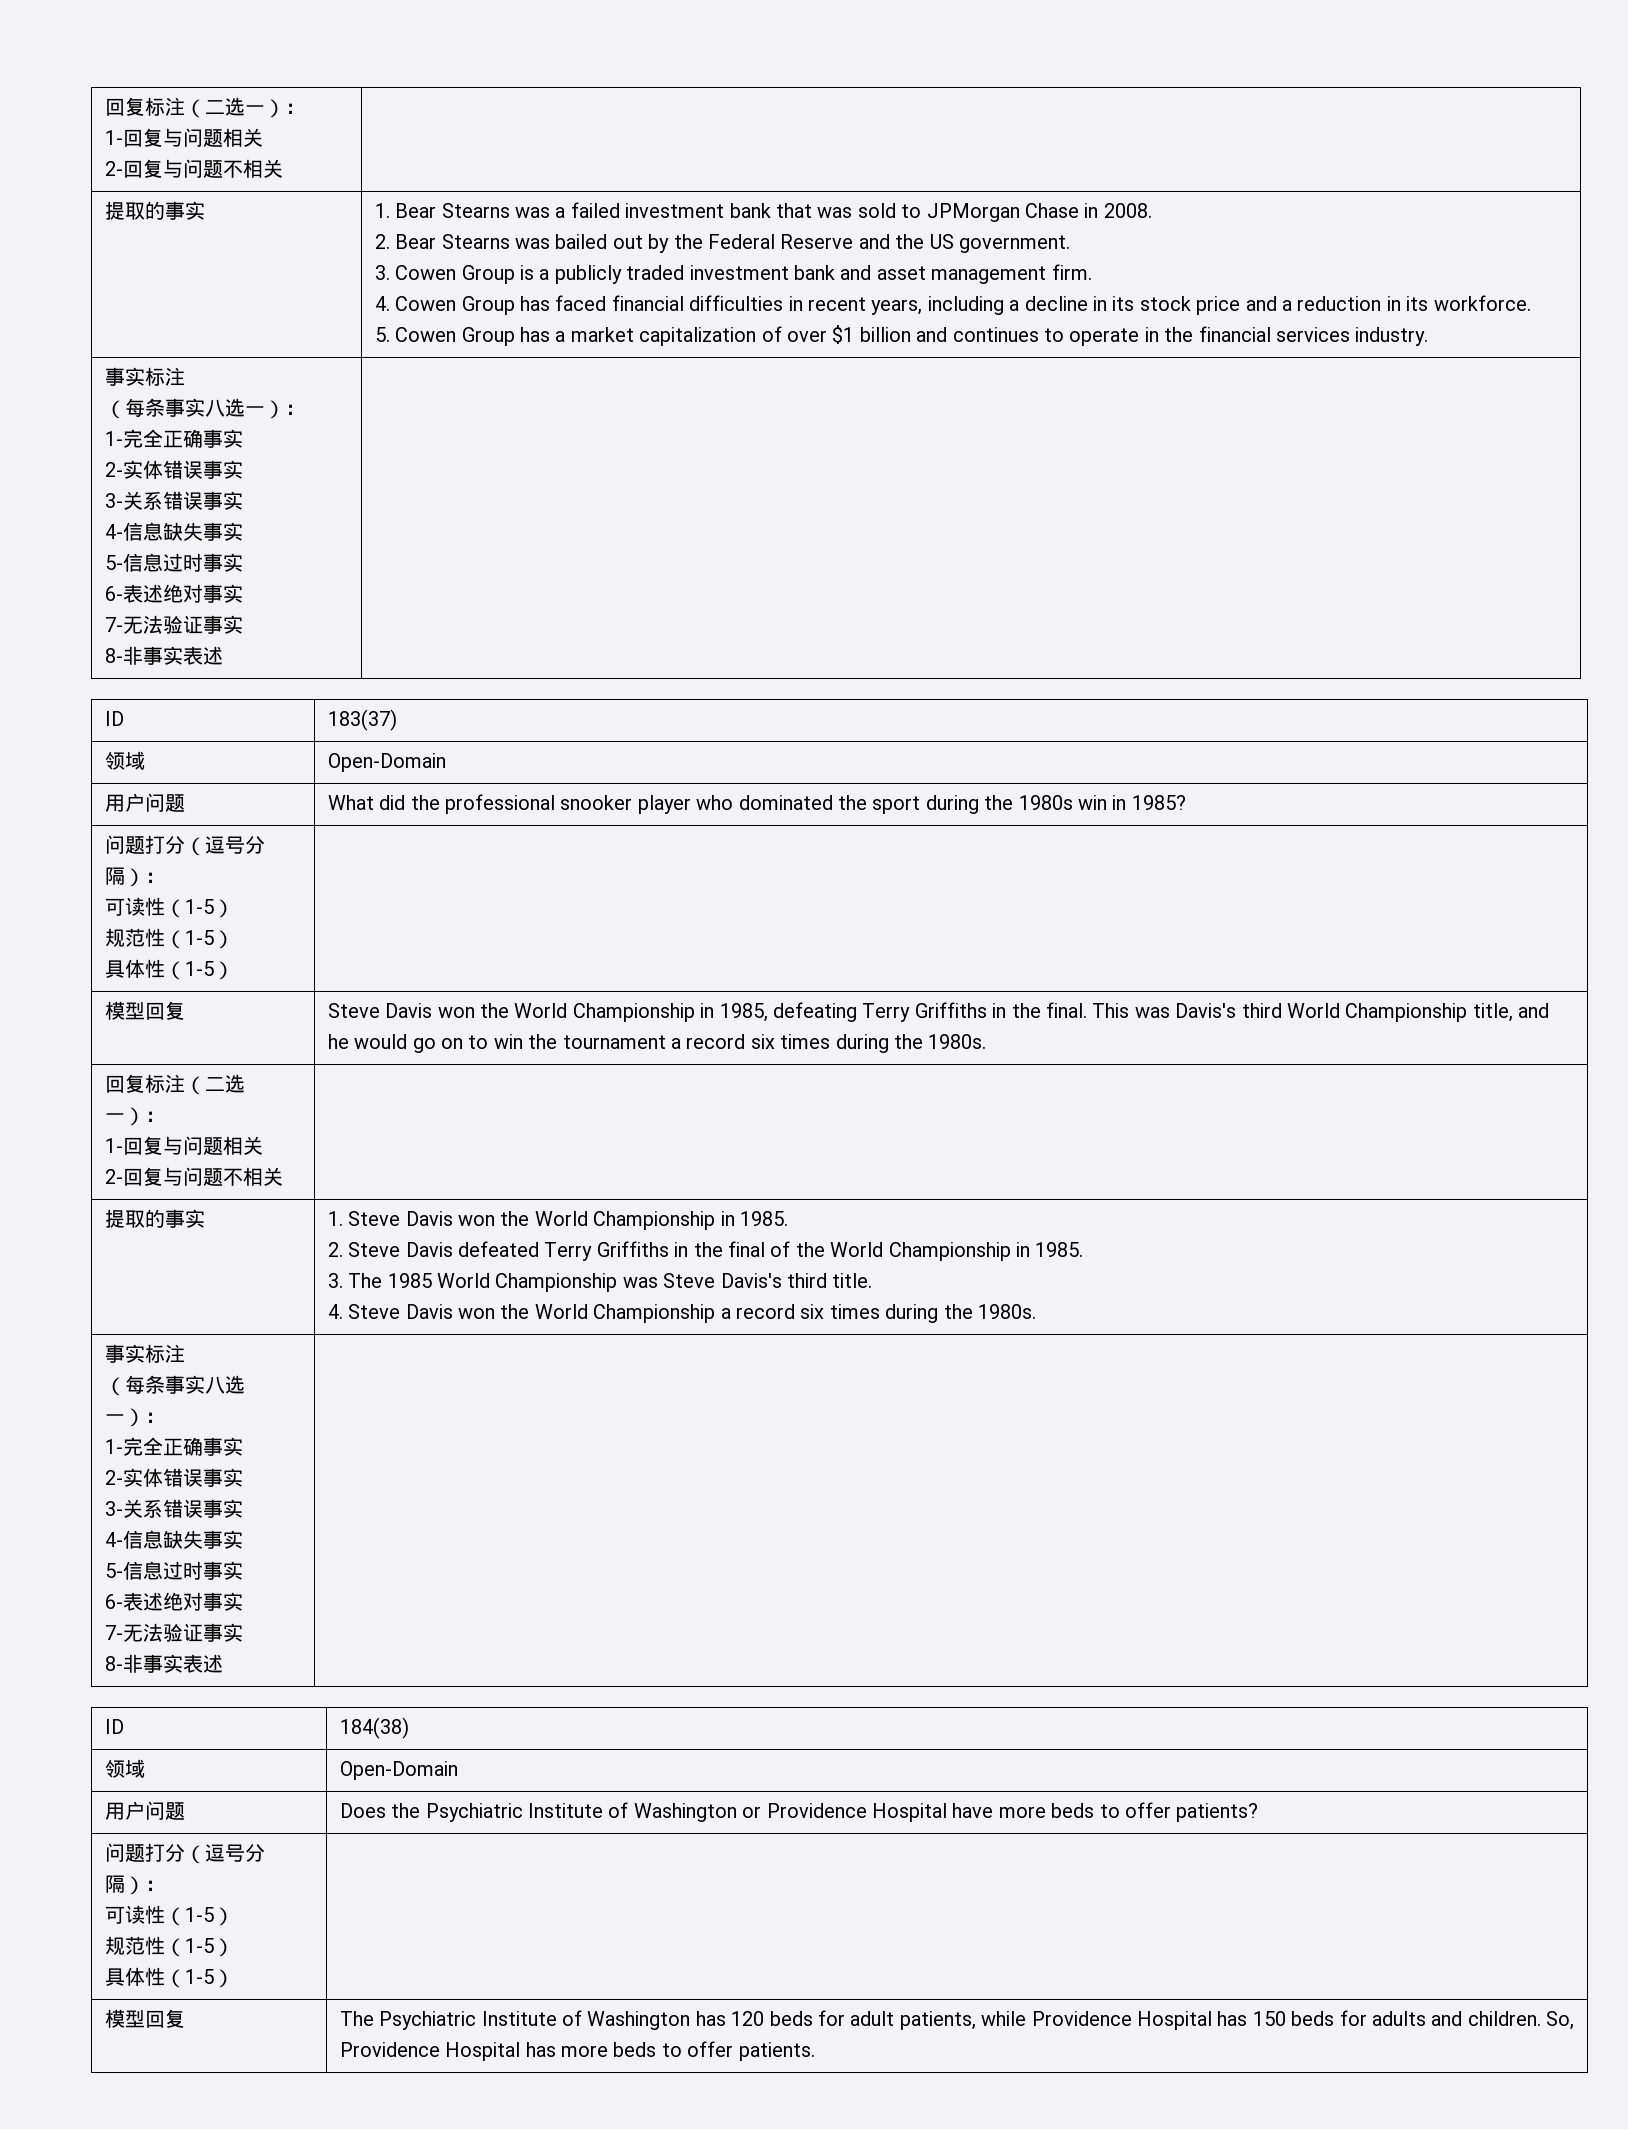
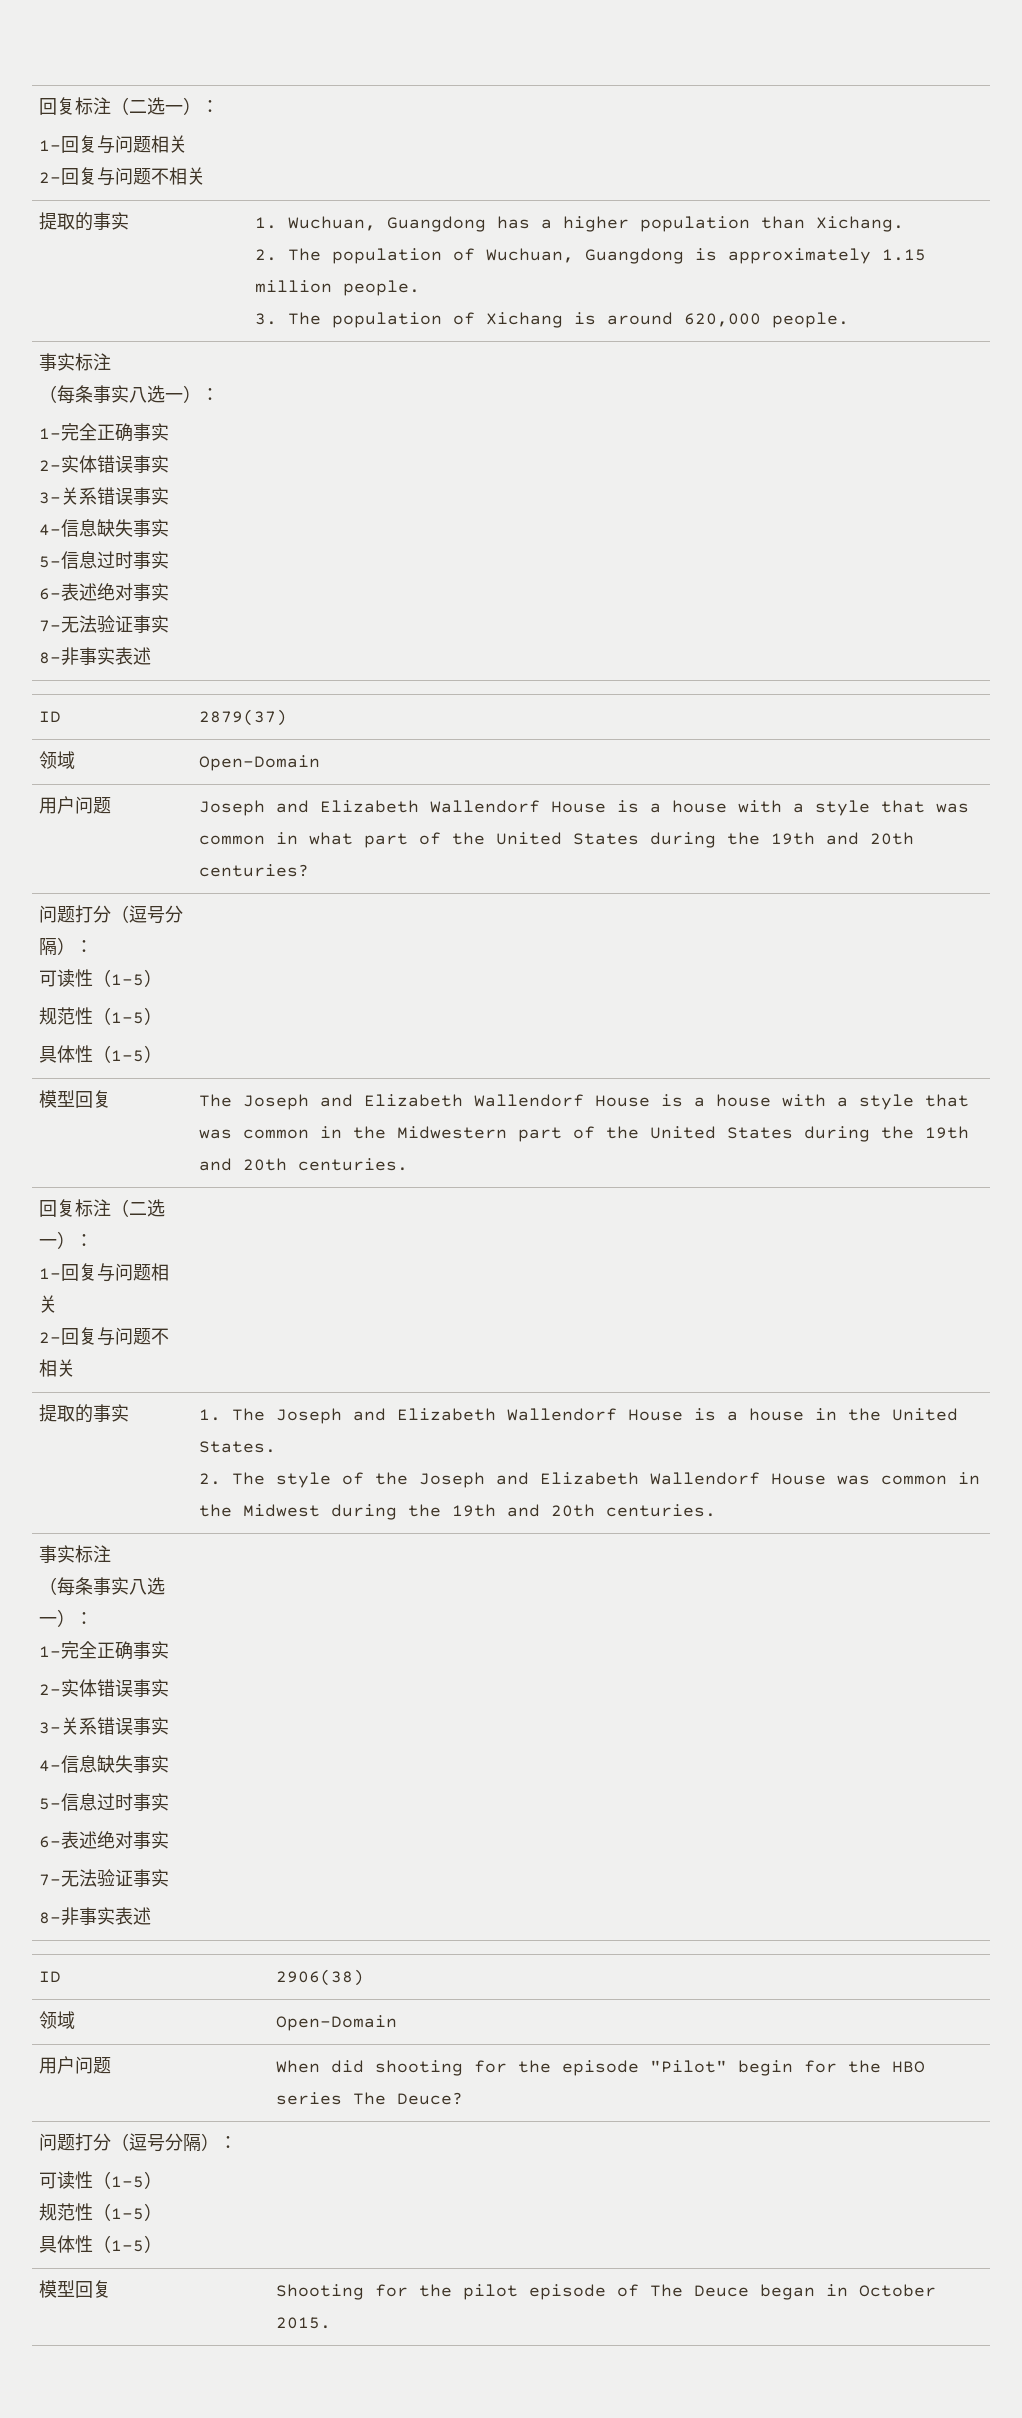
[395,202,1152,222] [374,234,1070,253] [374,264,1092,284] [374,295,1531,315] [374,325,1429,346] Bear Stearns was a failed investment bank that was sold to JPMorgan Chase in 2008. // 2. Bear Stearns was bailed out by the Federal Reserve and the US government. // 3. Cowen Group is a publicly traded investment bank and asset management firm. // 4. Cowen Group has faced financial difficulties in recent years, including a decline in its stock price and a reduction in its workforce. // 5. Cowen Group has a market capitalization of over $1 billion and continues to operate in the financial services industry. -> [288,216,905,232] [255,248,927,264] [255,280,421,296] [255,312,850,328] Wuchuan, Guangdong has a higher population than Xichang. // 2. The population of Wuchuan, Guangdong is approximately 1.15 million people. // 3. The population of Xichang is around 620,000 people.
[327,709,397,731] [104,751,145,770] [327,753,446,772] [104,793,185,812] [327,794,1186,814] 183(37) // 领域 | Open-Domain // 用户问题 | What did the professional snooker player who dominated the sport during the 1980s win in 1985? -> [199,709,288,726] [39,751,76,769] [199,755,321,771] [39,796,112,814] [199,800,970,816] [199,832,915,848] [199,864,310,877] 2879(37) // 领域 | Open-Domain // 用户问题 | Joseph and Elizabeth Wallendorf House is a house with a style that was common in what part of the United States during the 19th and 20th centuries?
[327,1002,1550,1022] [327,1034,987,1053] Steve Davis won the World Championship in 1985, defeating Terry Griffiths in the final. This was Davis's third World Championship title, and he would go on to win the tournament a record six times during the 1980s. -> [199,1094,970,1110] [199,1126,970,1142] [199,1158,409,1171] The Joseph and Elizabeth Wallendorf House is a house with a style that was common in the Midwestern part of the United States during the 19th and 20th centuries.
[348,1211,788,1230] [327,1241,1084,1261] [327,1273,873,1292] [327,1304,1036,1323] Steve Davis won the World Championship in 1985. // 2. Steve Davis defeated Terry Griffiths in the final of the World Championship in 1985. // 3. The 1985 World Championship was Steve Davis's third title. // 4. Steve Davis won the World Championship a record six times during the 1980s. -> [232,1408,959,1424] [199,1441,277,1453] [199,1472,981,1488] [199,1504,717,1520] The Joseph and Elizabeth Wallendorf House is a house in the United States. // 2. The style of the Joseph and Elizabeth Wallendorf House was common in the Midwest during the 19th and 20th centuries.
[339,1717,409,1739] [104,1759,145,1778] [339,1761,458,1780] [104,1801,185,1820] [339,1802,1259,1822] 184(38) // 领域 | Open-Domain // 用户问题 | Does the Psychiatric Institute of Washington or Providence Hospital have more beds to offer patients? -> [276,1969,365,1986] [39,2011,76,2029] [276,2015,398,2031] [39,2056,112,2074] [276,2060,926,2076] [276,2092,464,2105] 2906(38) // 领域 | Open-Domain // 用户问题 | When did shooting for the episode "Pilot" begin for the HBO series The Deuce?
[339,2010,1575,2030] [339,2041,815,2061] The Psychiatric Institute of Washington has 120 beds for adult patients, while Providence Hospital has 150 beds for adults and children. So, Providence Hospital has more beds to offer patients. -> [276,2284,937,2300] [276,2317,332,2329] Shooting for the pilot episode of The Deuce began in October 2015.

